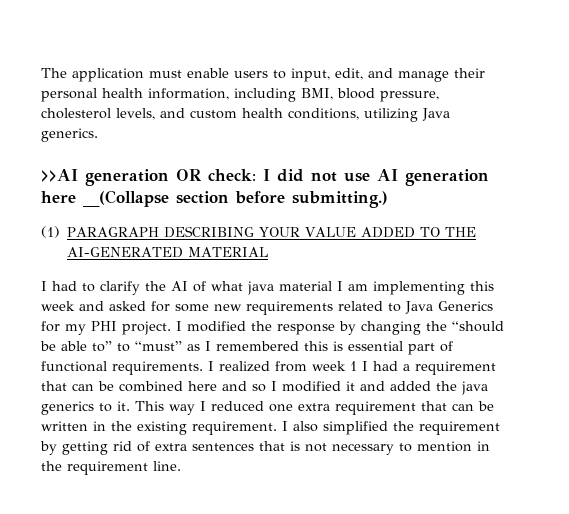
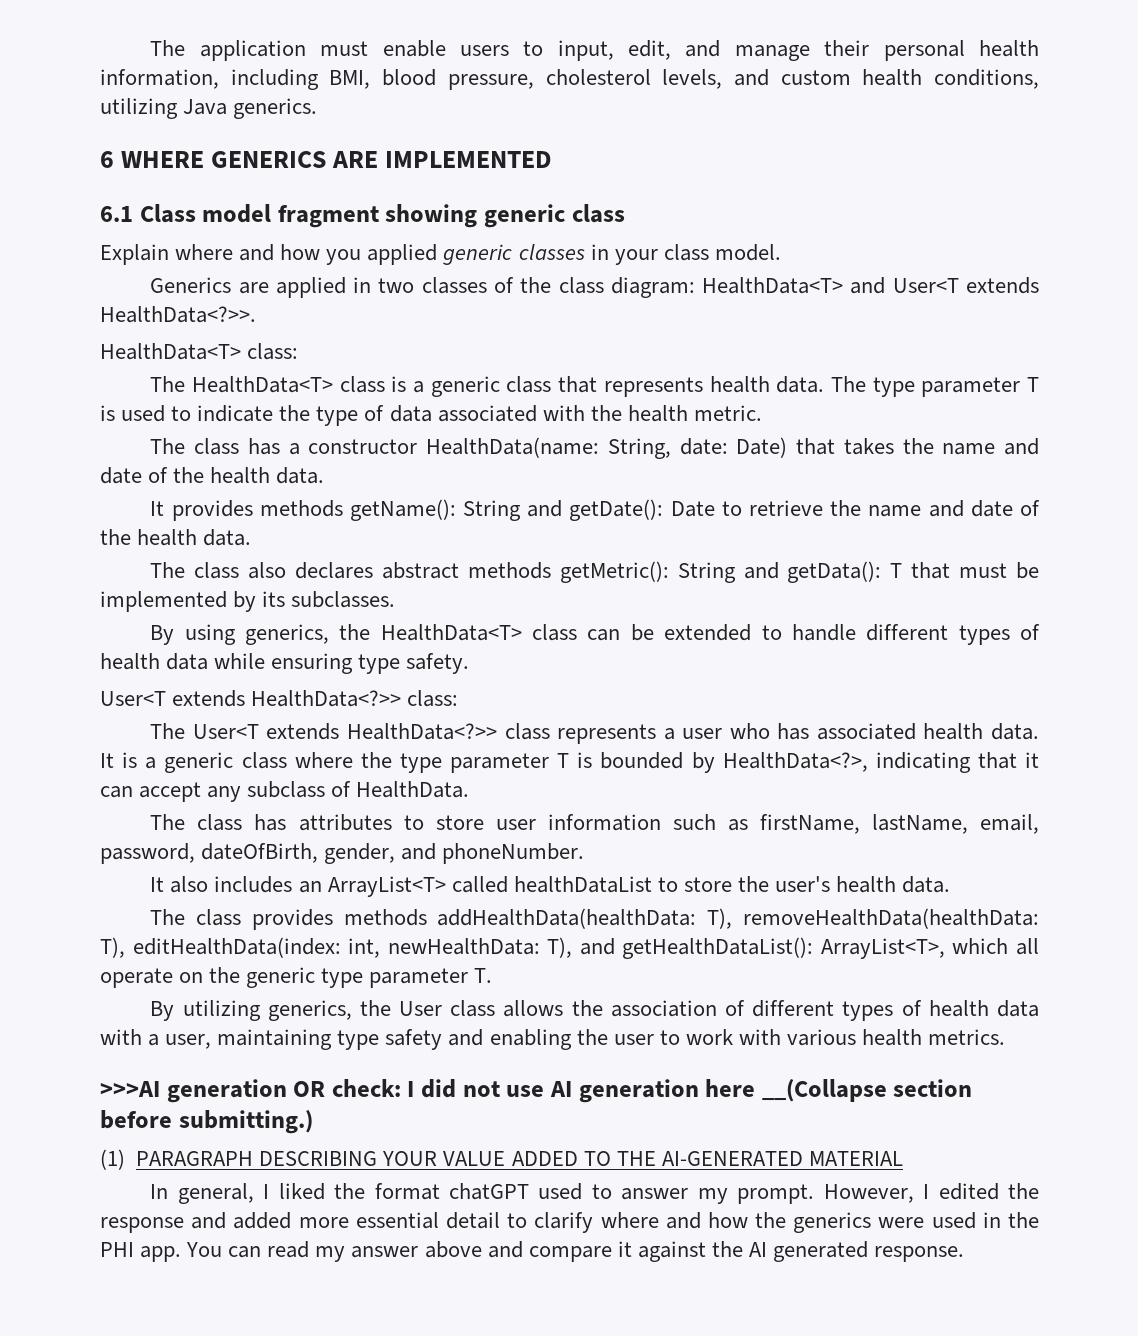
[41,169,78,182] >>AI -> [100,151,553,168] [100,204,625,228] [100,244,781,265] [150,277,1039,298] [100,306,256,323] [100,343,299,360] [150,376,1039,397] [100,405,762,426] [150,437,1040,459] [100,467,325,484] [150,499,1040,521] [100,529,252,546] [150,561,1039,583] [100,591,396,612] [150,624,1040,645] [100,653,470,674] [100,690,459,707] [150,723,1039,744] [100,752,1039,773] [100,781,470,802] [150,814,1039,834] [100,843,585,864] [150,876,951,897] [150,908,1040,930] [100,937,1039,959] [100,967,493,988] [150,1000,1039,1021] [100,1029,1006,1050] [100,1081,160,1097] 6 WHERE GENERICS ARE IMPLEMENTED // 6.1 Class model fragment showing generic class // Explain where and how you applied generic classes in your class model. // Generics are applied in two classes of the class diagram: HealthData<T> and User<T extends HealthData<?>>. // HealthData<T> class: // The HealthData<T> class is a generic class that represents health data. The type parameter T is used to indicate the type of data associated with the health metric. // The class has a constructor HealthData(name: String, date: Date) that takes the name and date of the health data. // It provides methods getName(): String and getDate(): Date to retrieve the name and date of the health data. // The class also declares abstract methods getMetric(): String and getData(): T that must be implemented by its subclasses. // By using generics, the HealthData<T> class can be extended to handle different types of health data while ensuring type safety. // User<T extends HealthData<?>> class: // The User<T extends HealthData<?>> class represents a user who has associated health data. It is a generic class where the type parameter T is bounded by HealthData<?>, indicating that it can accept any subclass of HealthData. // The class has attributes to store user information such as firstName, lastName, email, password, dateOfBirth, gender, and phoneNumber. // It also includes an ArrayList<T> called healthDataList to store the user's health data. // The class provides methods addHealthData(healthData: T), removeHealthData(healthData: T), editHealthData(index: int, newHealthData: T), and getHealthDataList(): ArrayList<T>, which all operate on the generic type parameter T. // By utilizing generics, the User class allows the association of different types of health data with a user, maintaining type safety and enabling the user to work with various health metrics. // >>>AI
[41,281,494,295] [41,301,493,315] [41,321,504,335] [40,341,453,355] [41,361,496,375] [41,381,488,395] [41,401,494,415] [41,421,500,435] [40,441,490,455] [41,461,181,475] I had to clarify the AI of what java material I am implementing this week and asked for some new requirements related to Java Generics for my PHI project. I modified the response by changing the “should be able to” to “must” as I remembered this is essential part of functional requirements. I realized from week 1 I had a requirement that can be combined here and so I modified it and added the java generics to it. This way I reduced one extra requirement that can be written in the existing requirement. I also simplified the requirement by getting rid of extra sentences that is not necessary to mention in the requirement line. -> [150,1183,1039,1204] [100,1212,1039,1233] [100,1241,965,1262] In general, I liked the format chatGPT used to answer my prompt. However, I edited the response and added more essential detail to clarify where and how the generics were used in the PHI app. You can read my answer above and compare it against the AI generated response.

